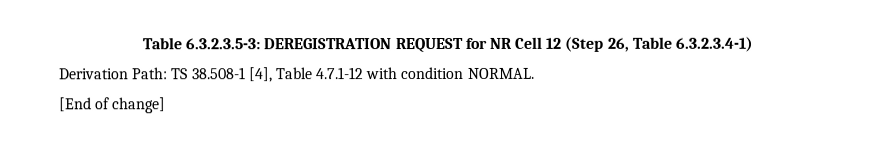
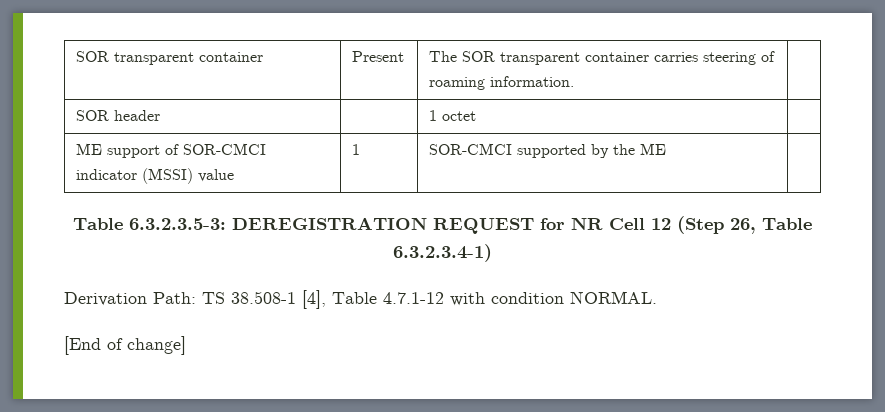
(141, 43) none -> [75,51,263,65] [351,51,404,62] [428,51,775,65] [428,76,574,90] [75,110,160,121] [428,110,476,121] [75,143,266,158] [75,168,234,184] [351,144,360,155] [428,143,666,158] SOR transparent container | Present | The SOR transparent container carries steering of roaming information. | // SOR header | | 1 octet | // ME support of SOR-CMCI indicator (MSSI) value | 1 | SOR-CMCI supported by the ME | //

